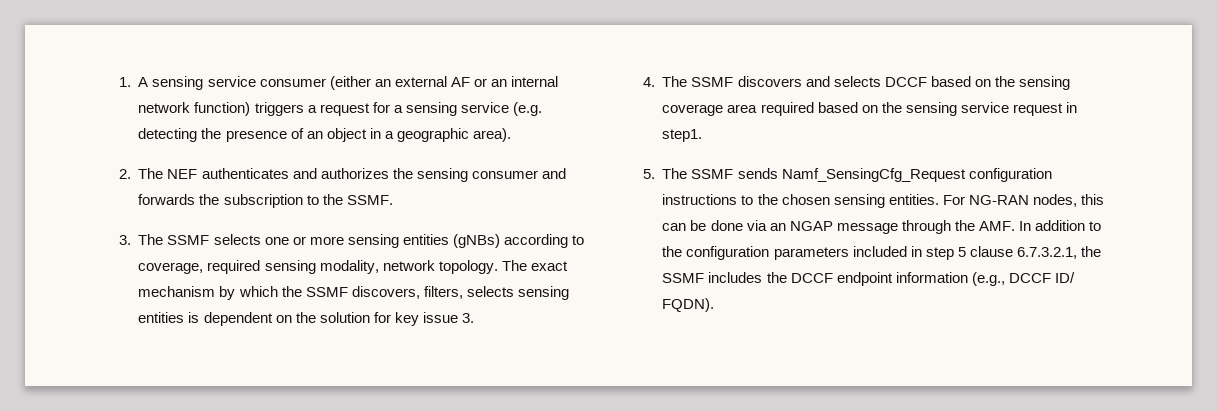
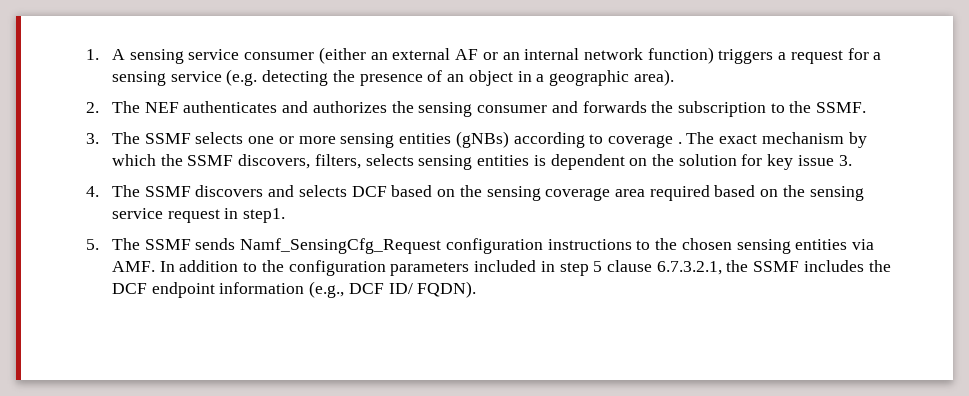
[138,260,498,274] coverage, required sensing modality, network topology. -> [607,135,682,148] coverage .
[884,77,927,87] DCCF -> [351,186,387,197] DCF
[888,194,1104,207] [662,220,975,234] entities. For NG-RAN nodes, this can be done via an NGAP message through the -> [795,239,874,250] entities via
[790,273,833,283] DCCF -> [111,283,147,294] DCF
[1008,273,1051,283] DCCF -> [348,283,384,294] DCF

